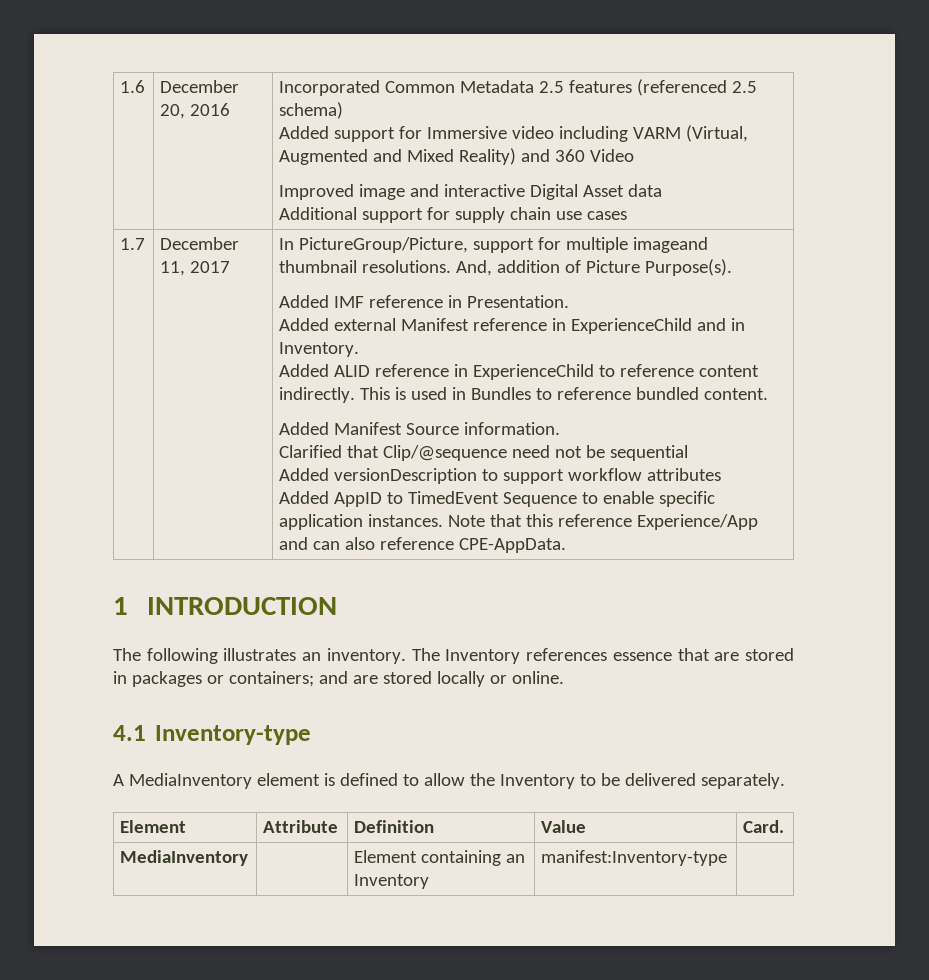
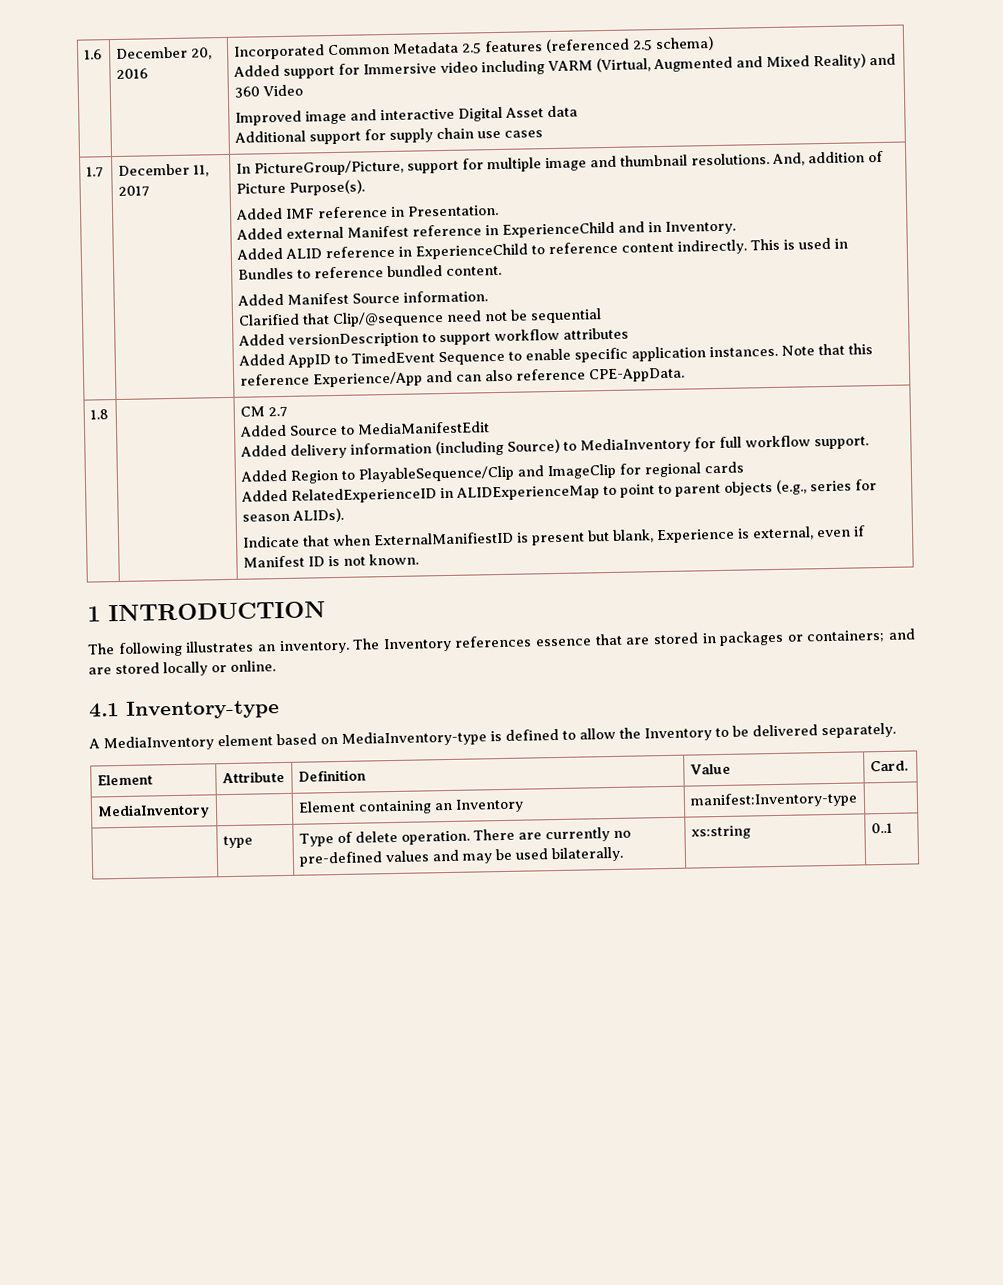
[633,237,709,253] imageand -> [544,155,617,172] image and
(567, 545) none -> [89,409,109,420] [239,406,288,418] [238,421,490,437] [239,435,869,459] [239,461,744,484] [240,479,877,504] [241,507,344,523] [242,525,866,548] [242,553,419,568] // 1.8 | | CM 2.7 // Added Source to MediaManifestEdit // Added delivery information (including Source) to MediaInventory for full workflow support. // Added Region to PlayableSequence/Clip and ImageClip for regional cards // Added RelatedExperienceID in ALIDExperienceMap to point to parent objects (e.g., series for season ALIDs). // Indicate that when ExternalManifiestID is present but blank, Experience is external, even if Manifest ID is not known.
(320, 779) none -> [276,730,487,747] based on MediaInventory-type
(728, 858) none -> [222,835,253,849] [298,827,631,847] [298,846,624,867] [690,825,751,840] [870,822,893,834] // | type | Type of delete operation. There are currently no pre-defined values and may be used bilaterally. | xs:string | 0..1

